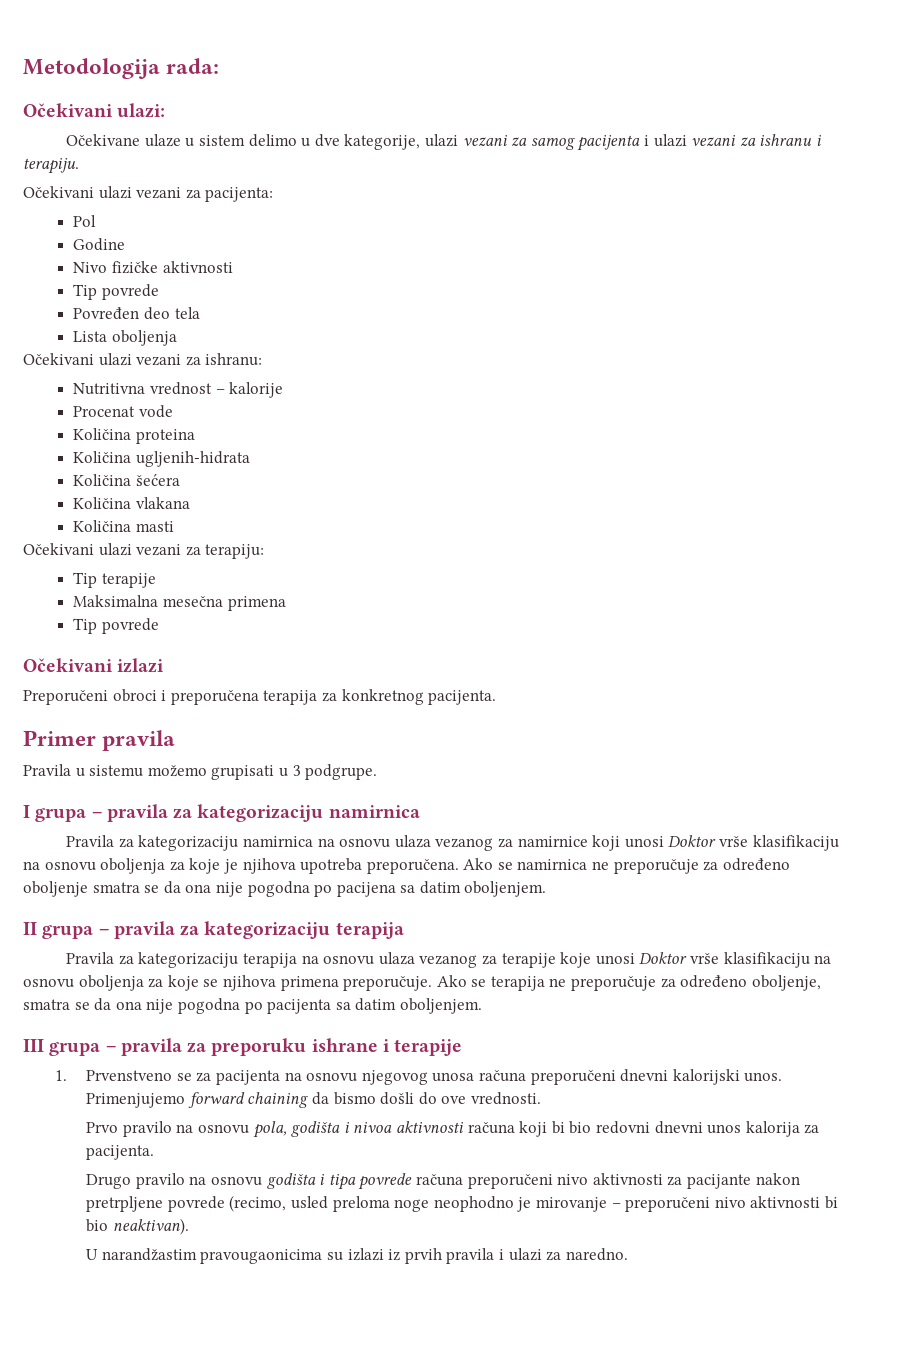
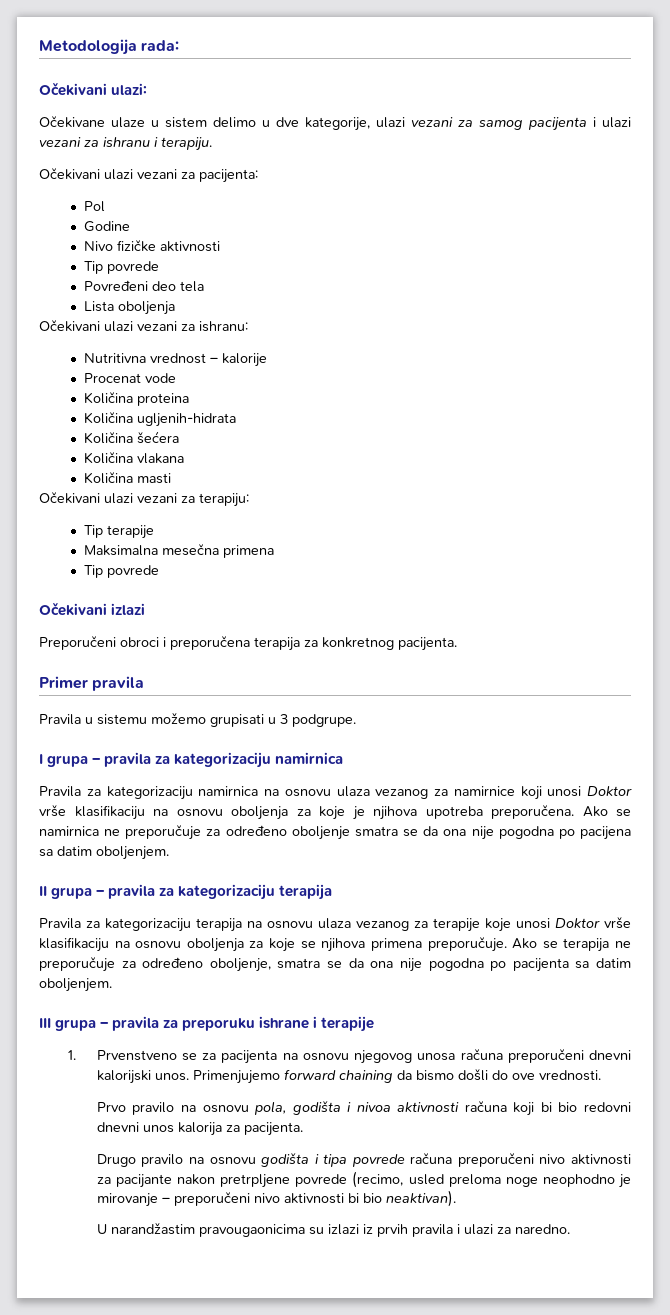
[73,307,140,320] Povređen -> [83,280,148,291] Povređeni

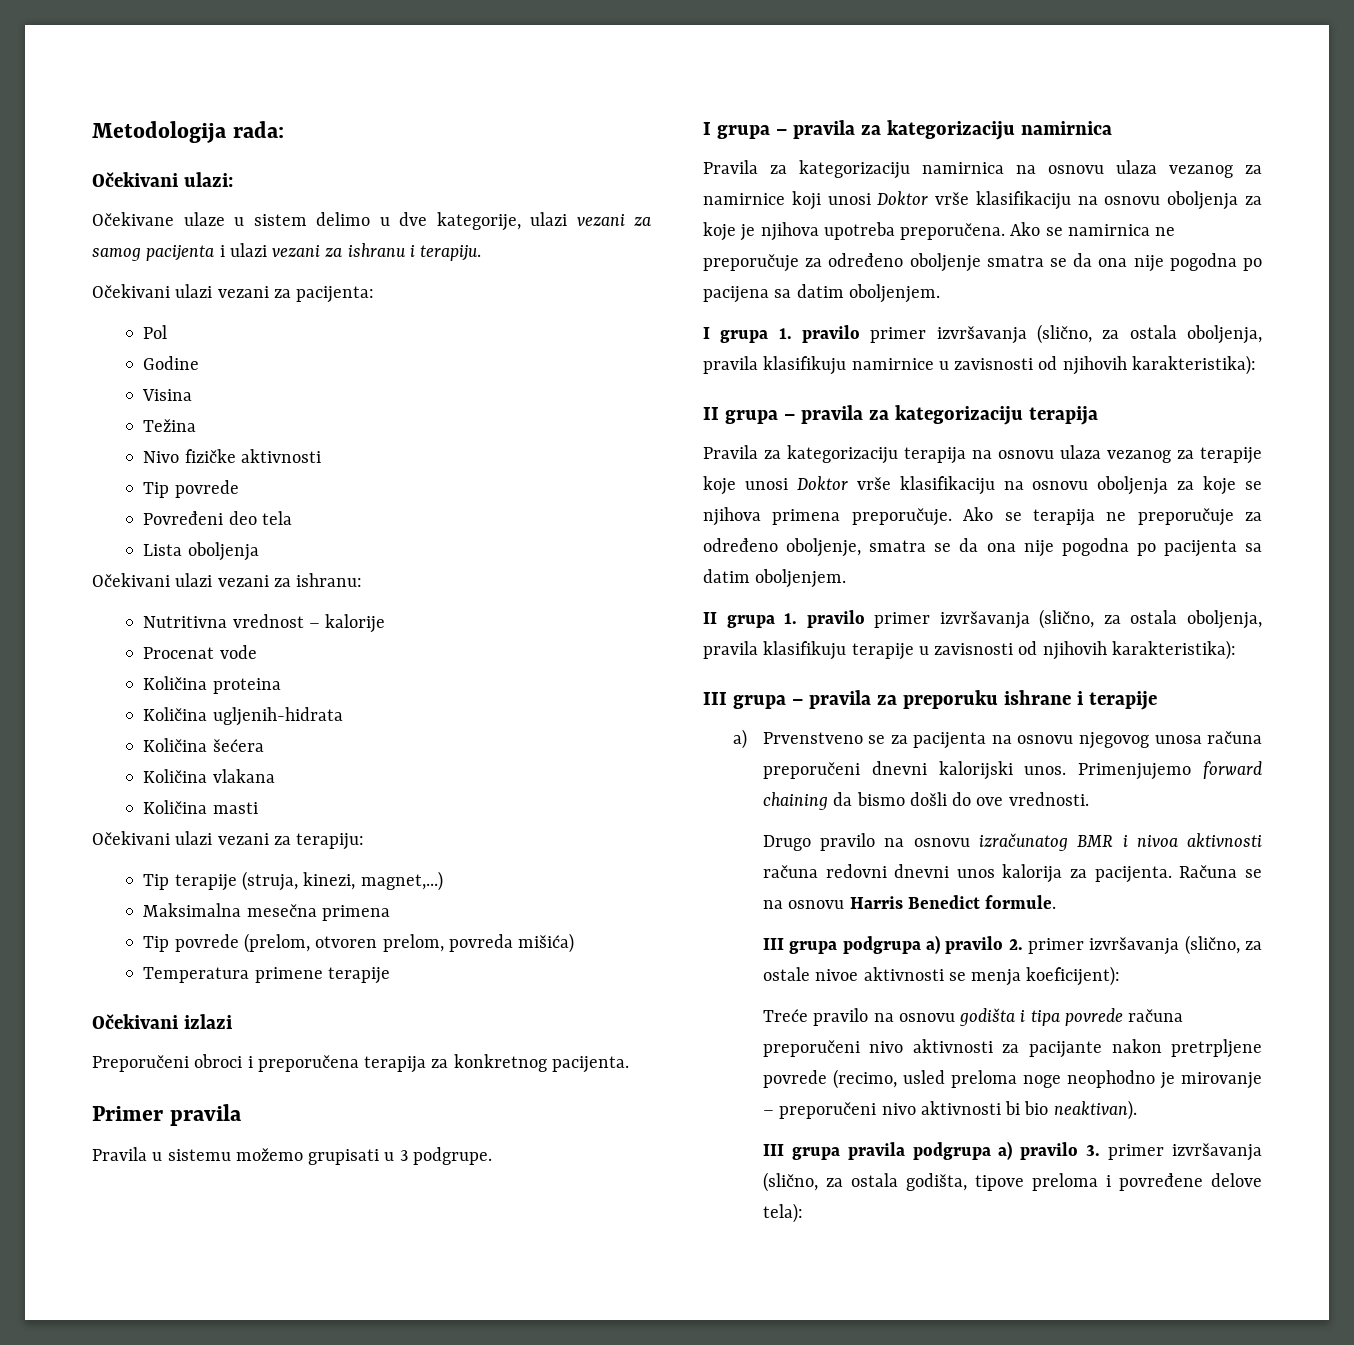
(130, 226) none -> [142,389,193,401] [143,419,197,432] // Visina // Težina
(154, 532) none -> [241,871,443,891] (struja, kinezi, magnet,...)
(159, 571) none -> [243,933,575,953] [143,967,390,984] (prelom, otvoren prelom, povreda mišića) // Temperatura primene terapije
(169, 853) none -> [703,324,1262,344] [703,355,1256,375] // I grupa 1. pravilo primer izvršavanja (slično, za ostala oboljenja, pravila klasifikuju namirnice u zavisnosti od njihovih karakteristika):
(112, 985) none -> [703,609,1262,629] [703,640,1236,660] // II grupa 1. pravilo primer izvršavanja (slično, za ostala oboljenja, pravila klasifikuju terapije u zavisnosti od njihovih karakteristika):
[67,1050,76,1060] 1. -> [732,729,747,749] a)
[96,1100,341,1115] Prvo pravilo na osnovu pola, godišta -> [762,833,1114,851] Drugo pravilo na osnovu izračunatog BMR
[513,1102,578,1116] koji bi bio -> (818, 871) none
[96,1154,136,1167] // Drugo -> [1179,865,1262,878] [762,895,1057,909] [762,935,1262,955] [762,966,1121,986] [762,1009,808,1022] Računa se na osnovu Harris Benedict formule. // III grupa podgrupa a) pravilo 2. primer izvršavanja (slično, za ostale nivoe aktivnosti se menja koeficijent): // Treće
[96,1222,570,1237] U narandžastim pravougaonicima su izlazi iz prvih pravila i ulazi za naredno. -> [762,1141,1262,1161] [762,1172,1262,1192] [762,1203,803,1223] III grupa pravila podgrupa a) pravilo 3. primer izvršavanja (slično, za ostala godišta, tipove preloma i povređene delove tela):

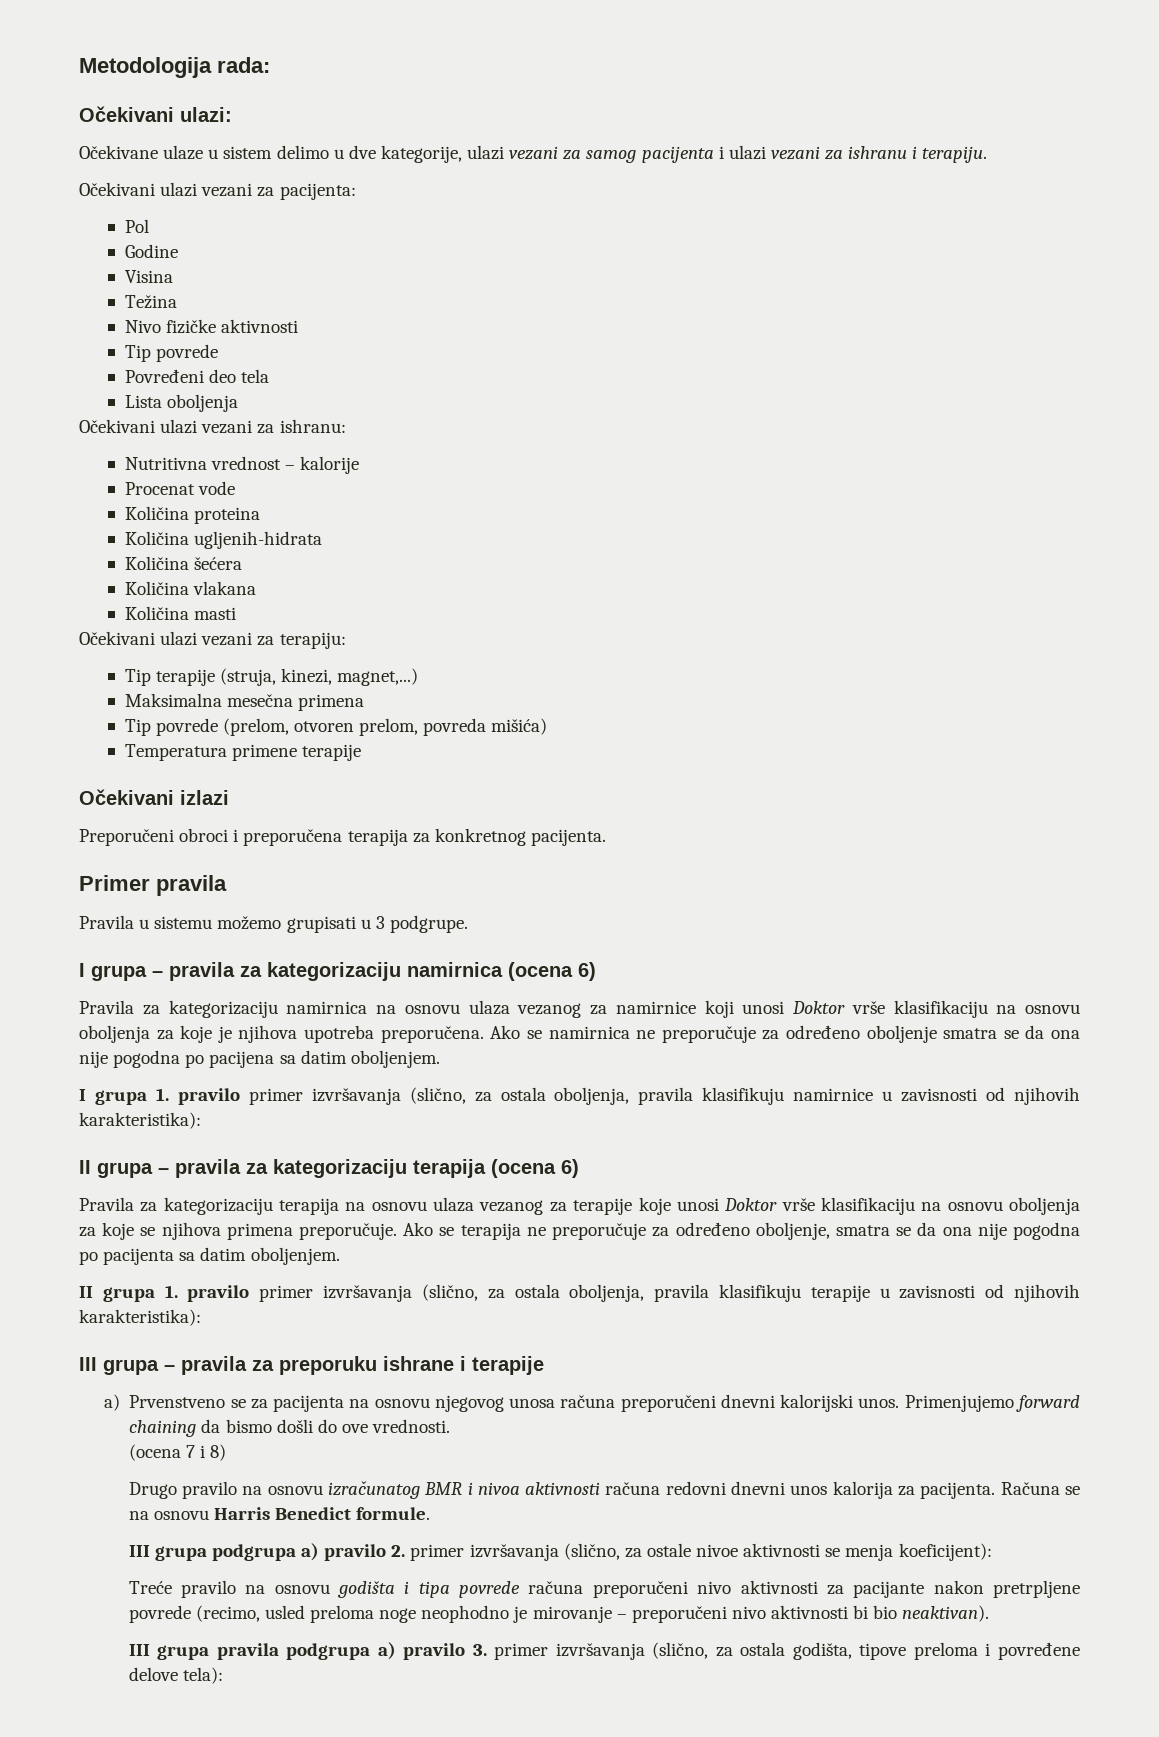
(1112, 128) none -> [508,962,596,981] (ocena 6)
(1098, 415) none -> [491,1159,579,1178] (ocena 6)
(1089, 799) none -> [128,1444,226,1461] // (ocena 7 i 8)

